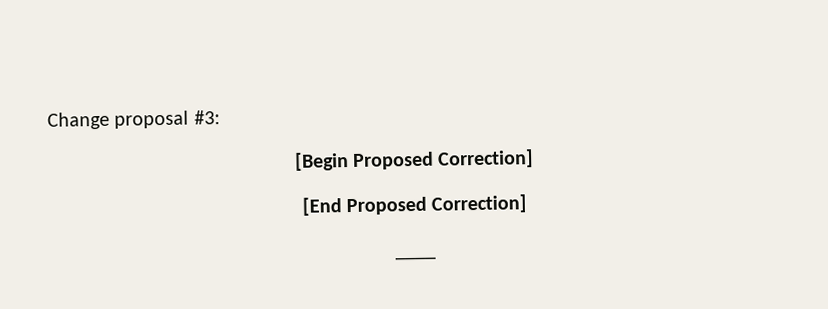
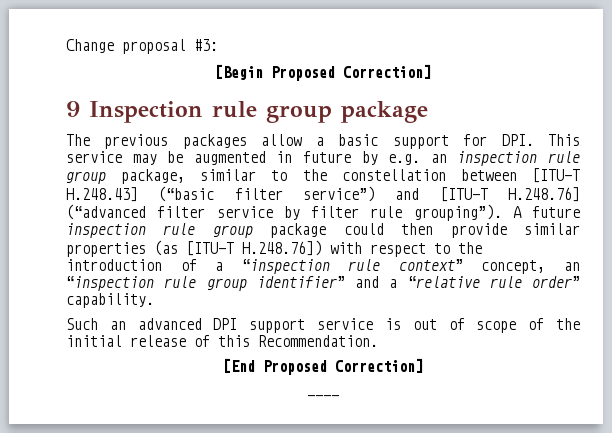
(535, 159) none -> [66,101,428,123] [66,134,581,149] [66,151,581,166] [66,168,580,184] [66,186,580,202] [66,204,580,221] [66,223,581,238] [66,240,482,257] [66,259,580,274] [66,276,580,291] [66,293,154,308] [66,318,580,333] [66,335,378,347] // 9 Inspection rule group package // The previous packages allow a basic support for DPI. This service may be augmented in future by e.g. an inspection rule group package, similar to the constellation between [ITU-T H.248.43] (“basic filter service”) and [ITU-T H.248.76] (“advanced filter service by filter rule grouping”). A future inspection rule group package could then provide similar properties (as [ITU-T H.248.76]) with respect to the introduction of a “inspection rule context” concept, an “inspection rule group identifier” and a “relative rule order” capability. // Such an advanced DPI support service is out of scope of the initial release of this Recommendation.

